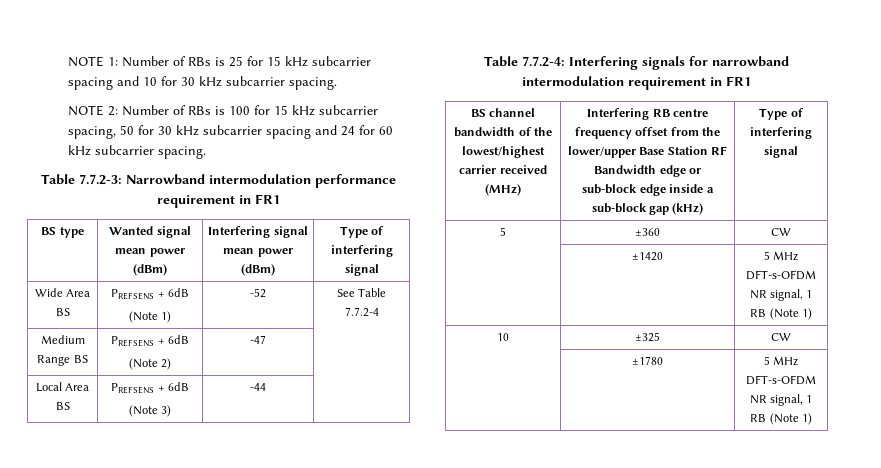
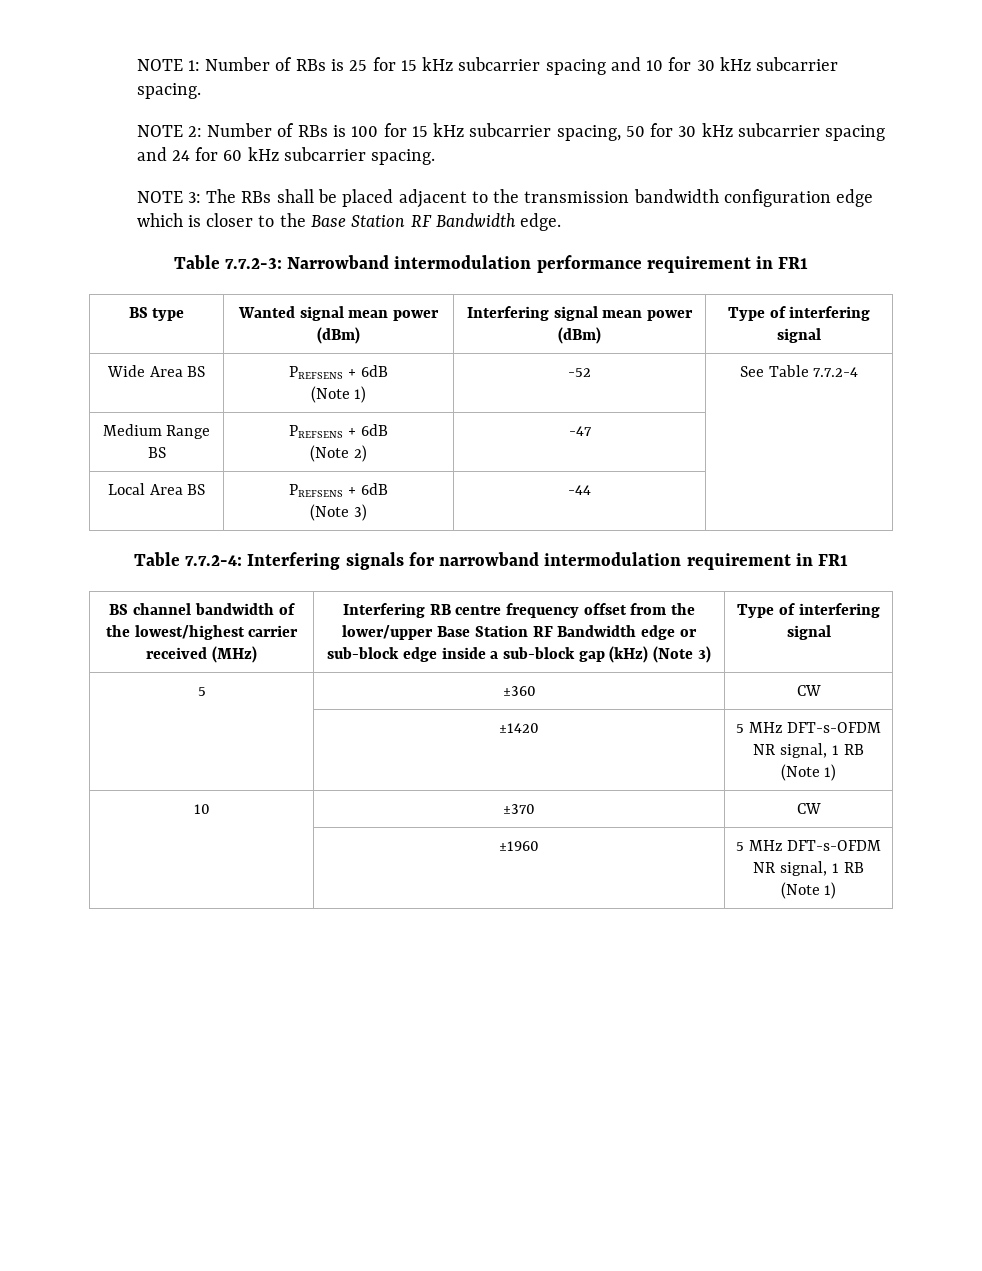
(207, 152) none -> [136,189,874,208] [136,213,562,231] // NOTE 3: The RBs shall be placed adjacent to the transmission bandwidth configuration edge which is closer to the Base Station RF Bandwidth edge.
(704, 209) none -> [653,646,711,663] (Note 3)
[635,332,660,342] [771,333,791,341] [632,356,663,365] ±325 | CW // | ±1780 -> [503,804,535,814] [796,803,821,814] [499,841,539,851] ±370 | CW // | ±1960

